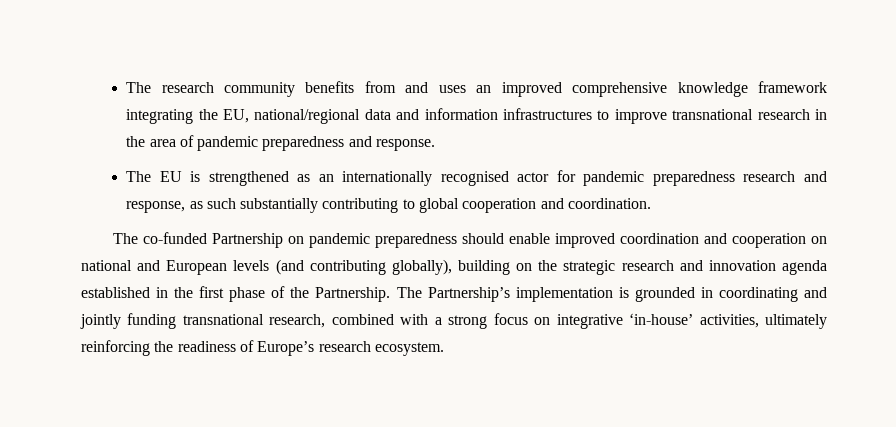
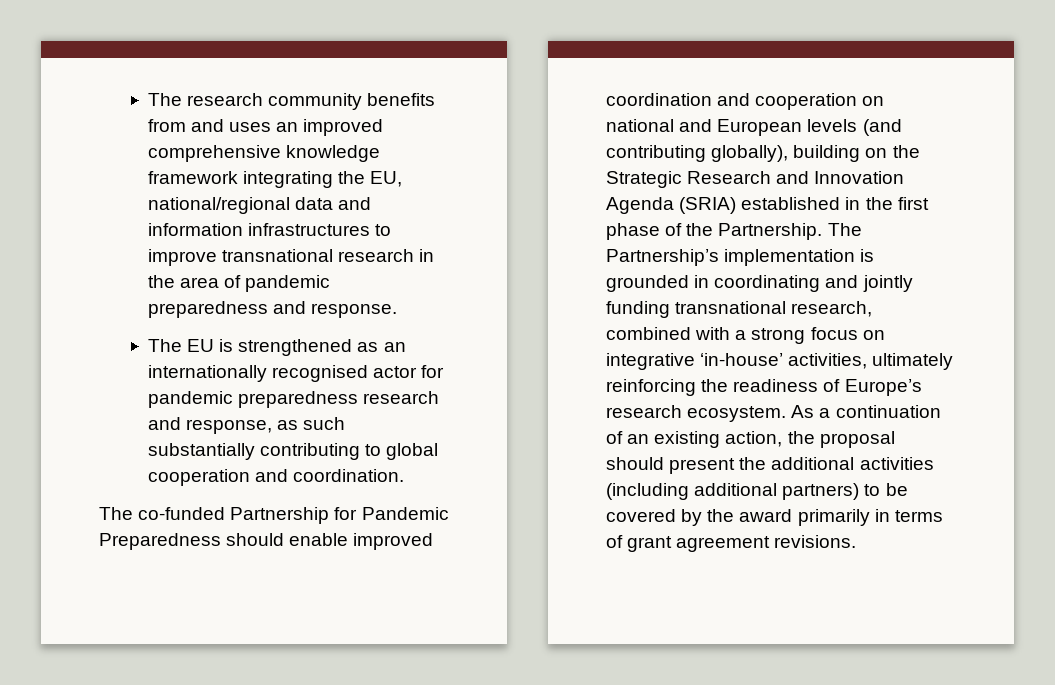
[288,233,458,248] on pandemic preparedness -> [334,507,449,520] [99,533,221,550] for Pandemic Preparedness
[563,260,827,275] strategic research and innovation agenda -> [606,171,905,188] [606,197,737,214] Strategic Research and Innovation Agenda (SRIA)
(444, 349) none -> [791,405,941,418] [606,431,895,448] [606,457,934,474] [606,483,908,500] [606,509,943,526] [606,535,857,552] As a continuation of an existing action, the proposal should present the additional activities (including additional partners) to be covered by the award primarily in terms of grant agreement revisions.

